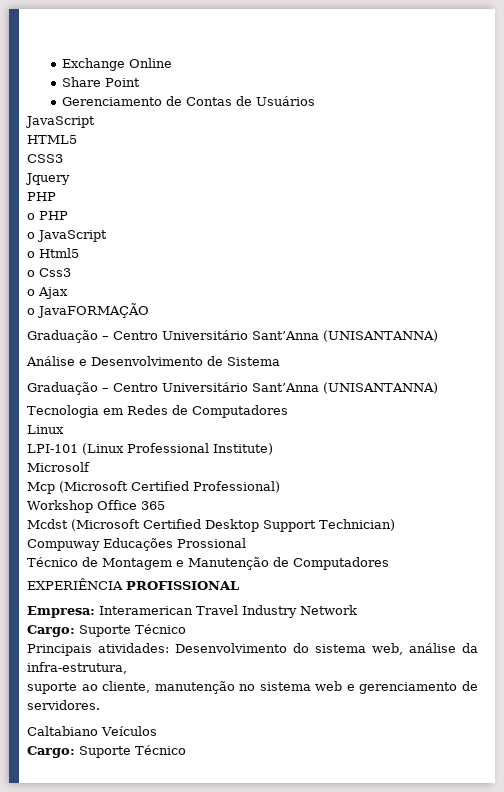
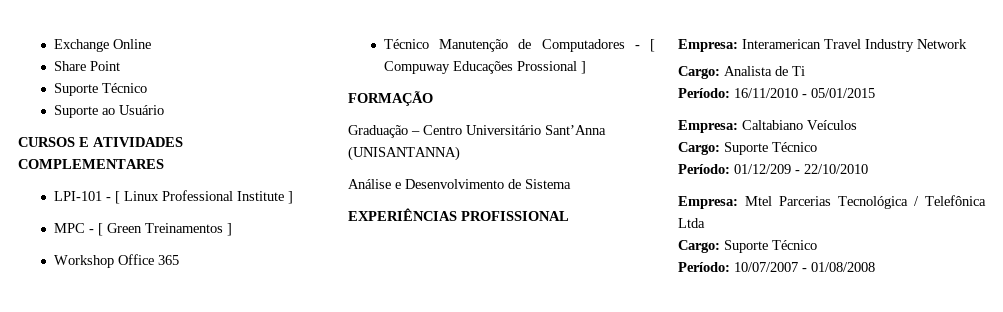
[61,96,315,106] [25,116,95,128] [27,135,77,144] [27,154,63,163] [25,173,70,185] [27,192,56,201] [27,211,68,220] [27,230,107,242] [27,248,79,258] [27,268,71,277] [27,287,68,299] [27,303,149,318] Gerenciamento de Contas de Usuários // JavaScript // HTML5 // CSS3 // Jquery // PHP // o PHP // o JavaScript // o Html5 // o Css3 // o Ajax // o JavaFORMAÇÃO -> [54,83,148,96] [54,105,165,118] [18,137,183,147] [18,159,164,169] [54,190,294,204] [54,223,233,236] [54,254,180,268] [384,39,655,52] [384,61,587,74] [348,91,433,106] Suporte Técnico // Suporte ao Usuário // CURSOS E ATIVIDADES COMPLEMENTARES // LPI-101 - [ Linux Professional Institute ] // MPC - [ Green Treinamentos ] // Workshop Office 365 // Técnico Manutenção de Computadores - [ Compuway Educações Prossional ] // FORMAÇÃO
[27,382,438,395] [27,405,288,418] [27,425,64,434] [27,443,273,455] [27,462,90,472] [27,481,280,494] [27,500,165,513] [27,519,395,532] [27,538,246,551] [27,557,389,570] [27,578,123,590] Graduação – Centro Universitário Sant’Anna (UNISANTANNA) // Tecnologia em Redes de Computadores // Linux // LPI-101 (Linux Professional Institute) // Microsolf // Mcp (Microsoft Certified Professional) // Workshop Office 365 // Mcdst (Microsoft Certified Desktop Support Technician) // Compuway Educações Prossional // Técnico de Montagem e Manutenção de Computadores // EXPERIÊNCIA -> [348,208,457,221] EXPERIÊNCIAS
[79,624,186,637] [27,643,478,656] [27,662,127,674] [27,681,478,694] [27,700,100,710] Suporte Técnico // Principais atividades: Desenvolvimento do sistema web, análise da infra-estrutura, // suporte ao cliente, manutenção no sistema web e gerenciamento de servidores. // -> [724,66,805,76] [678,88,875,98] [678,120,738,133] Analista de Ti // Período: 16/11/2010 - 05/01/2015 // Empresa:
(186, 750) none -> [678,164,868,174] [678,195,986,209] [678,218,705,228] [678,240,817,253] [678,262,875,272] // Período: 01/12/209 - 22/10/2010 // Empresa: Mtel Parcerias Tecnológica / Telefônica Ltda // Cargo: Suporte Técnico // Período: 10/07/2007 - 01/08/2008

